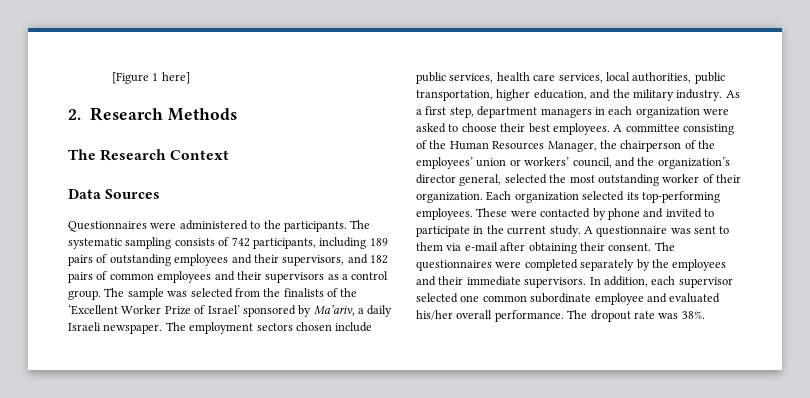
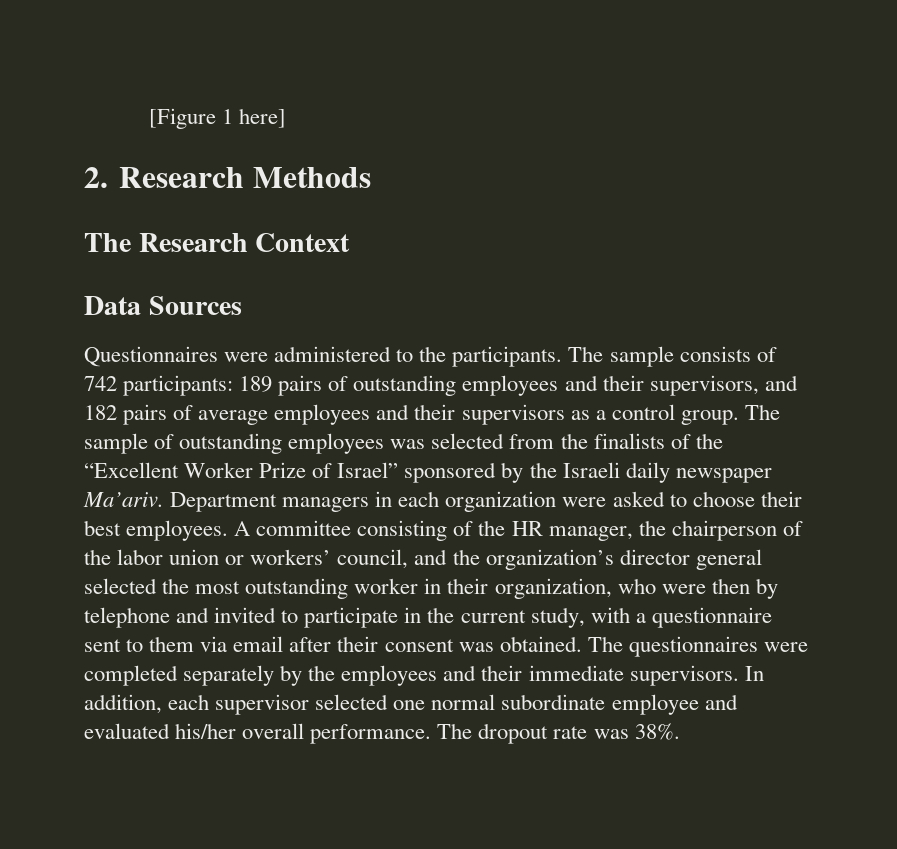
[68,237,172,249] systematic sampling -> [609,346,674,367] sample
[252,237,367,249] participants, including -> [123,375,234,396] participants:
[109,273,154,280] common -> [198,410,269,425] average
(164, 294) none -> [154,433,385,454] of outstanding employees
[68,304,118,315] ‘Excellent -> [84,462,179,478] “Excellent
[207,305,240,314] Israel’ -> [337,462,399,478] Israel”
[313,305,393,317] [68,322,373,334] [416,72,725,84] [416,89,740,101] [416,106,538,118] Ma’ariv, a daily Israeli newspaper. The employment sectors chosen include public services, health care services, local authorities, public transportation, higher education, and the military industry. As a first step, department -> [529,462,772,483] [83,492,278,512] the Israeli daily newspaper Ma’ariv. Department
[449,141,597,152] Human Resources Manager, -> [511,521,633,541] HR manager,
[416,157,473,169] employees’ -> [117,549,164,565] labor
[459,174,502,186] general, -> [695,549,762,570] general
[702,174,741,183] [416,191,720,203] [416,208,640,220] of their organization. Each organization selected its top-performing employees. These were contacted by phone -> [424,578,778,599] [84,607,170,628] in their organization, who were then by telephone
[549,225,730,237] [416,242,652,254] study. A questionnaire was sent to them via e-mail after obtaining their consent. -> [530,607,772,628] [84,636,582,652] study, with a questionnaire sent to them via email after their consent was obtained.
[482,295,527,302] common -> [431,694,496,710] normal

